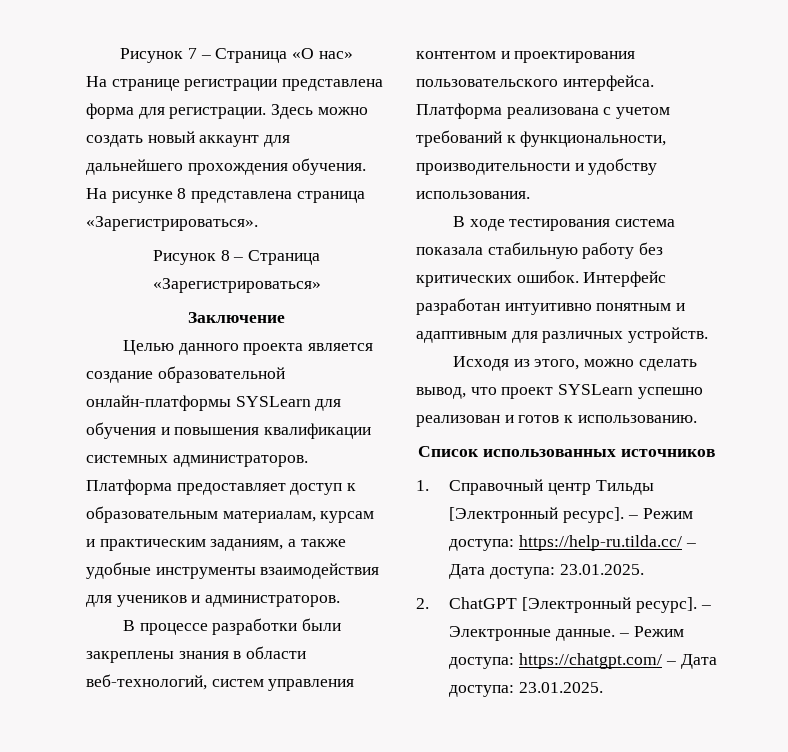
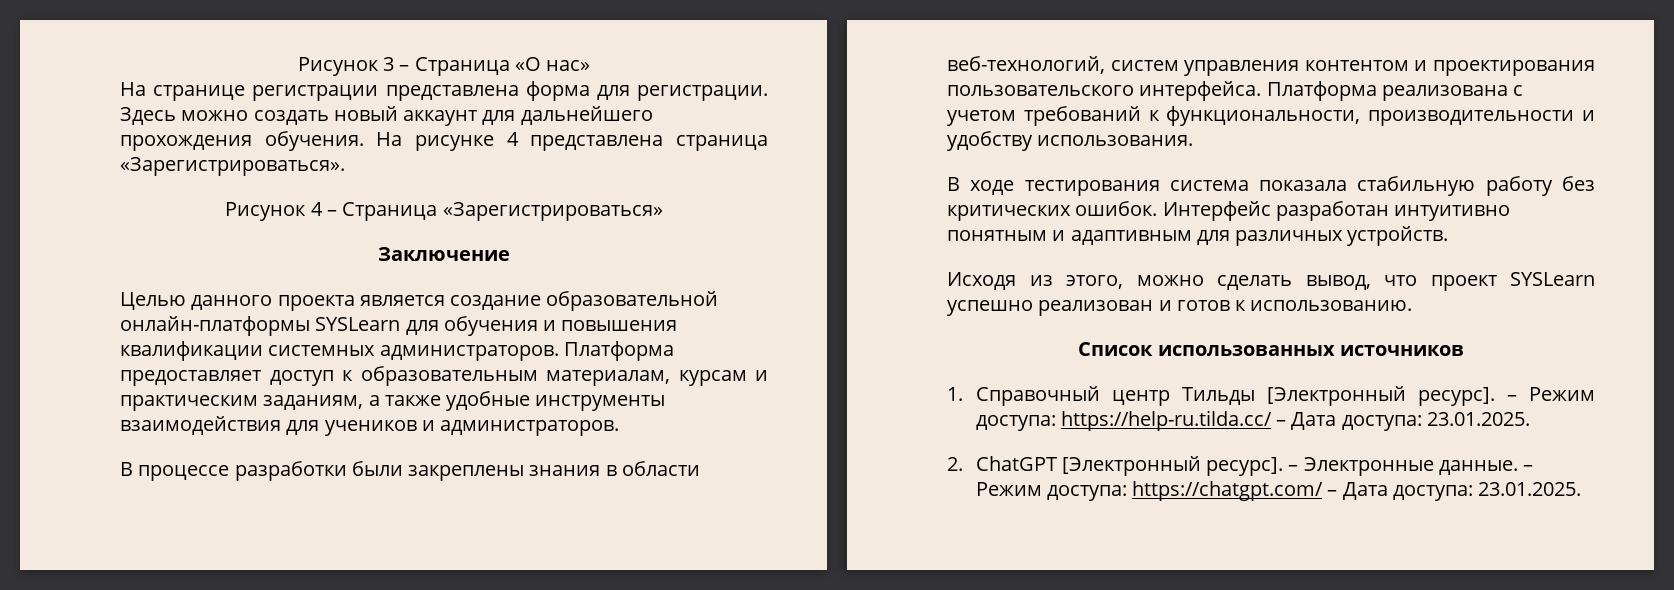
[120,48,197,63] Рисунок 7 -> [297,57,395,76] Рисунок 3
[177,188,187,199] 8 -> [506,132,519,146] 4
[220,250,230,261] 8 -> [310,202,323,216] 4

